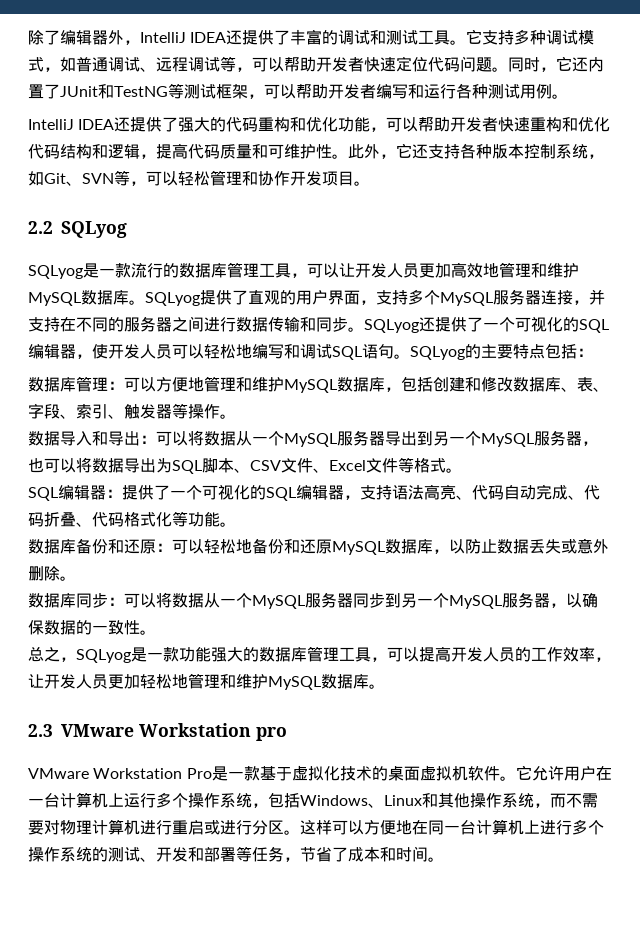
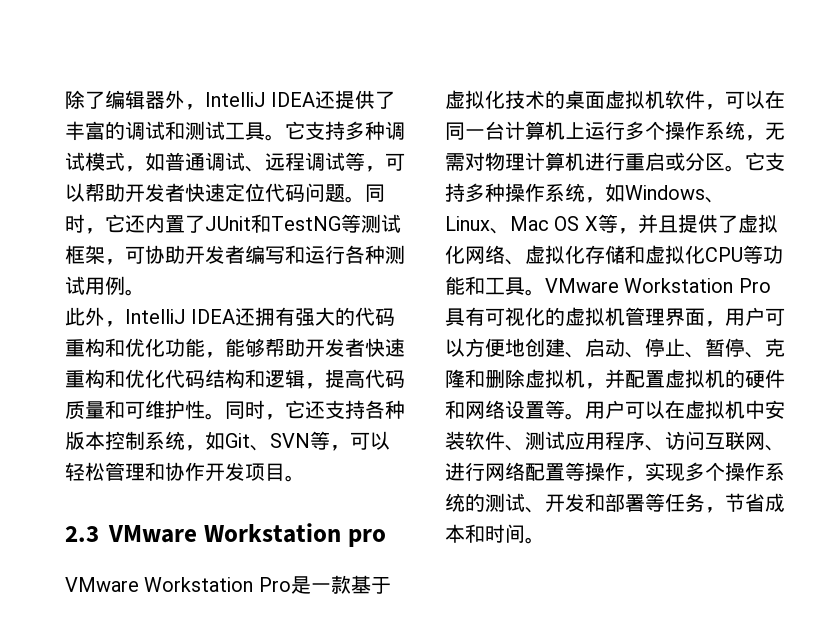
[280,84,312,99] 以帮 -> [145,245,165,264] 协
[28,117,179,132] IntelliJ IDEA还提供了 -> [65,307,296,327] 此外，IntelliJ IDEA还拥有
[386,117,419,132] 可以 -> [225,338,265,357] 能够
[348,144,380,159] 此外 -> [225,400,265,419] 同时
[28,221,127,238] [28,262,579,279] [28,289,605,306] [28,316,609,333] [28,343,593,360] [28,376,609,393] [28,403,236,419] [28,430,598,447] [28,457,462,474] [28,484,600,501] [28,511,236,527] [28,538,609,555] [28,566,76,581] [28,592,598,609] [28,620,156,635] [28,646,611,663] [28,673,385,690] // 2.2 SQLyog // SQLyog是一款流行的数据库管理工具，可以让开发人员更加高效地管理和维护MySQL数据库。SQLyog提供了直观的用户界面，支持多个MySQL服务器连接，并支持在不同的服务器之间进行数据传输和同步。SQLyog还提供了一个可视化的SQL编辑器，使开发人员可以轻松地编写和调试SQL语句。SQLyog的主要特点包括： // 数据库管理：可以方便地管理和维护MySQL数据库，包括创建和修改数据库、表、字段、索引、触发器等操作。 // 数据导入和导出：可以将数据从一个MySQL服务器导出到另一个MySQL服务器，也可以将数据导出为SQL脚本、CSV文件、Excel文件等格式。 // SQL编辑器：提供了一个可视化的SQL编辑器，支持语法高亮、代码自动完成、代码折叠、代码格式化等功能。 // 数据库备份和还原：可以轻松地备份和还原MySQL数据库，以防止数据丢失或意外删除。 // 数据库同步：可以将数据从一个MySQL服务器同步到另一个MySQL服务器，以确保数据的一致性。 // 总之，SQLyog是一款功能强大的数据库管理工具，可以提高开发人员的工作效率，让开发人员更加轻松地管理和维护MySQL数据库。 -> (305, 478) none
[499,765,612,781] 。它允许用户在 -> [705,90,785,110] [445,122,465,140] ，可以在同
[268,792,598,808] [28,820,44,835] 包括Windows、Linux和其他操作系统，而不需要 -> [765,122,785,140] [445,153,465,171] 无需
[220,819,572,835] 进行分区。这样可以方便地在同一台计算机上进行 -> [685,152,785,172] [445,183,725,203] [445,214,778,234] [445,245,783,265] [445,276,771,296] [445,307,785,327] [445,338,785,358] [445,369,785,389] [445,400,785,420] [445,431,785,451] [445,462,685,482] 分区。它支持多种操作系统，如Windows、Linux、Mac OS X等，并且提供了虚拟化网络、虚拟化存储和虚拟化CPU等功能和工具。VMware Workstation Pro具有可视化的虚拟机管理界面，用户可以方便地创建、启动、停止、暂停、克隆和删除虚拟机，并配置虚拟机的硬件和网络设置等。用户可以在虚拟机中安装软件、测试应用程序、访问互联网、进行网络配置等操作，实现
[332,847,348,862] 了 -> (765, 502) none

